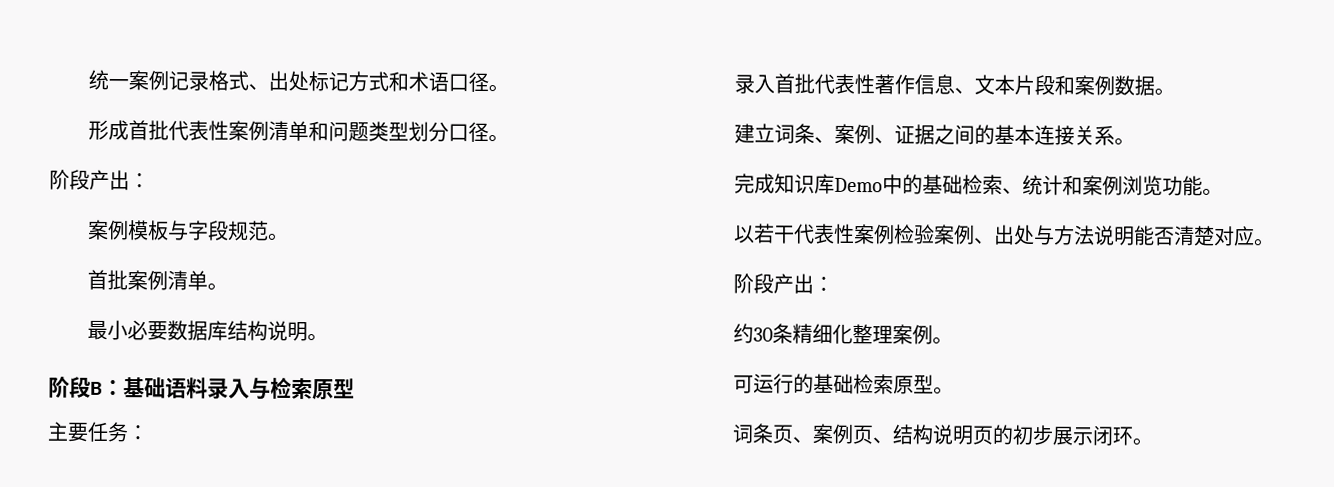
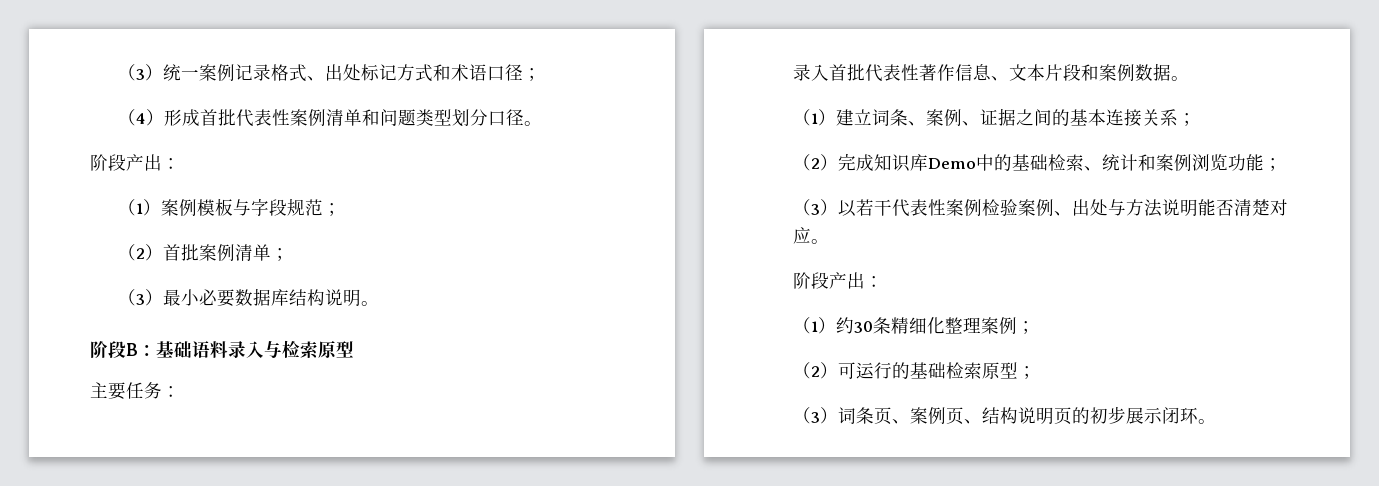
(88, 79) none -> [117,64,163,81] （3）
[488,84,510,93] 。 // -> [522,68,541,81] [117,109,164,126] ； // （4）
(150, 181) none -> [117,199,161,216] （1）
[268,232,290,241] 。 // -> [322,203,341,216] [117,244,163,261] ； // （2）
[207,282,229,291] 。 // -> [270,248,289,261] [117,289,163,306] ； // （3）
(1176, 91) none -> [792,109,836,126] （1）
[1114,137,1136,146] 。 // -> [1177,113,1196,126] [792,154,838,171] ； // （2）
[1202,187,1224,197] 。 // -> [1263,158,1282,171] [792,199,838,216] ； // （3）
(835, 284) none -> [792,317,836,334] （1）
[932,336,954,345] 。 // -> [1016,321,1035,334] [792,362,838,379] ； // （2）
[933,386,955,395] 。 // -> [1017,366,1036,379] [792,407,838,424] ； // （3）

